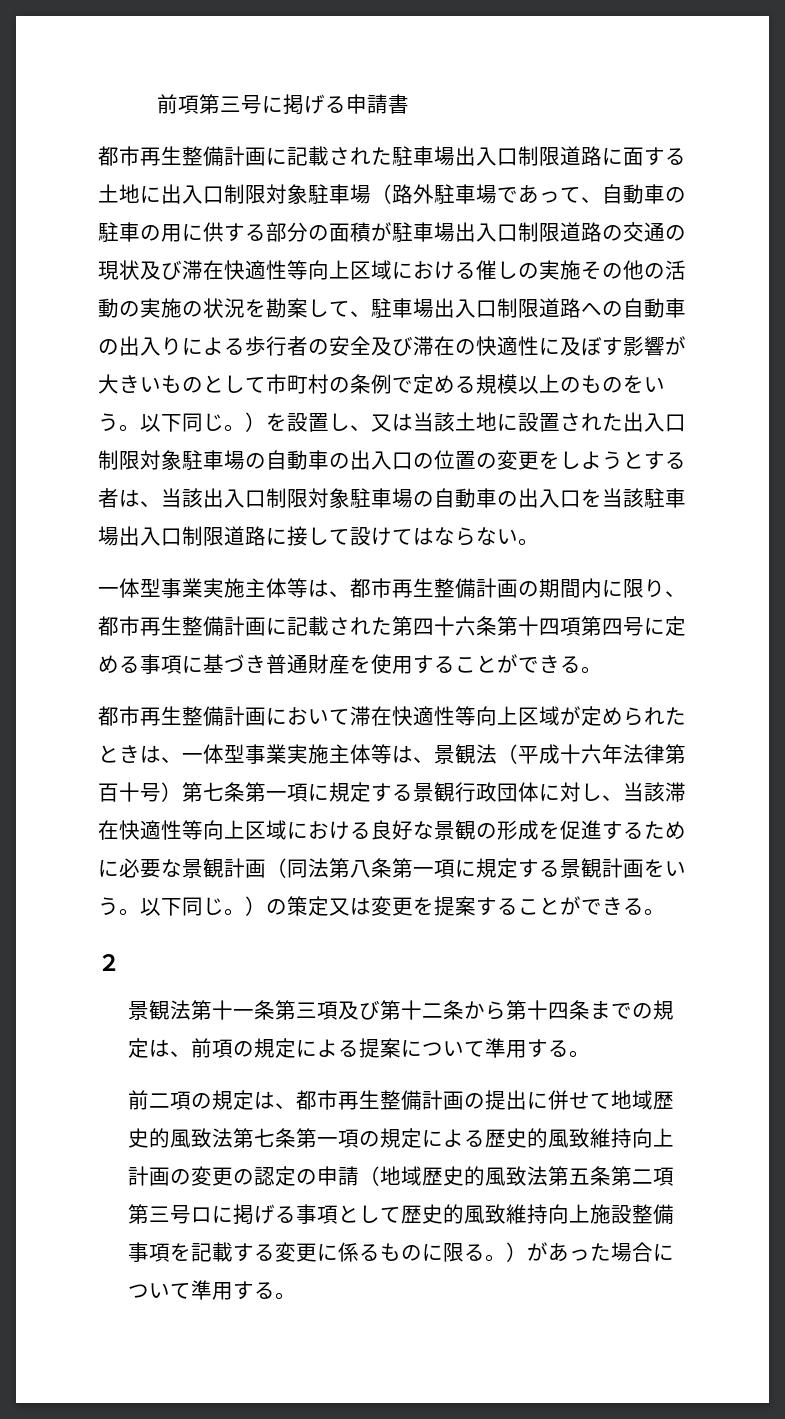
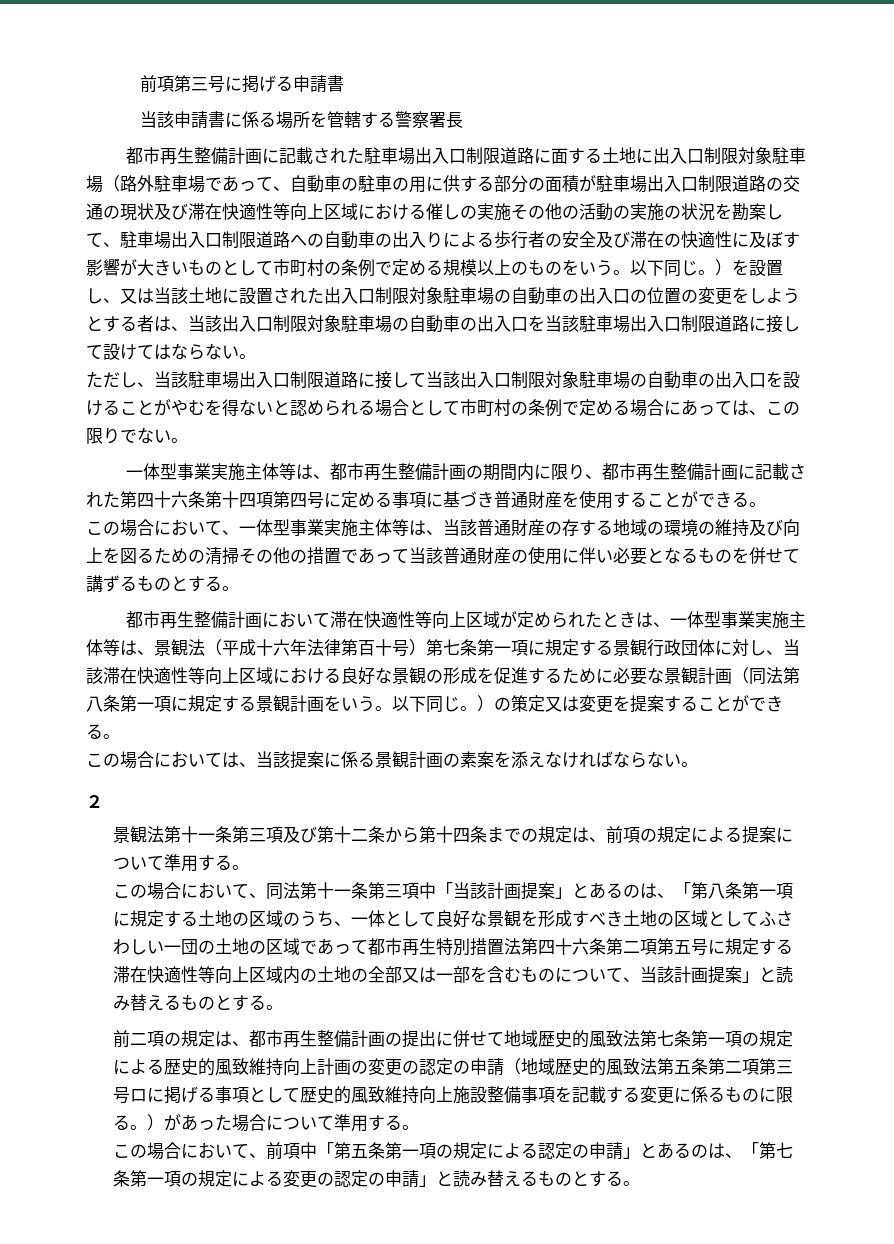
(410, 104) none -> [140,111,464,129] // 当該申請書に係る場所を管轄する警察署長
(539, 542) none -> [86,371,800,389] [86,399,800,417] [86,427,188,444] // ただし、当該駐車場出入口制限道路に接して当該出入口制限対象駐車場の自動車の出入口を設けることがやむを得ないと認められる場合として市町村の条例で定める場合にあっては、この限りでない。
(602, 670) none -> [86,519,800,537] [86,546,800,565] [86,575,239,592] // この場合において、一体型事業実施主体等は、当該普通財産の存する地域の環境の維持及び向上を図るための清掃その他の措置であって当該普通財産の使用に伴い必要となるものを併せて講ずるものとする。
(665, 912) none -> [86,751,698,769] // この場合においては、当該提案に係る景観計画の素案を添えなければならない。
(590, 1054) none -> [113,882,794,900] [113,910,794,928] [113,938,794,956] [113,966,794,984] [113,994,284,1011] // この場合において、同法第十一条第三項中「当該計画提案」とあるのは、「第八条第一項に規定する土地の区域のうち、一体として良好な景観を形成すべき土地の区域としてふさわしい一団の土地の区域であって都市再生特別措置法第四十六条第二項第五号に規定する滞在快適性等向上区域内の土地の全部又は一部を含むものについて、当該計画提案」と読み替えるものとする。
(296, 1296) none -> [113,1142,794,1160] [113,1170,641,1188] // この場合において、前項中「第五条第一項の規定による認定の申請」とあるのは、「第七条第一項の規定による変更の認定の申請」と読み替えるものとする。

